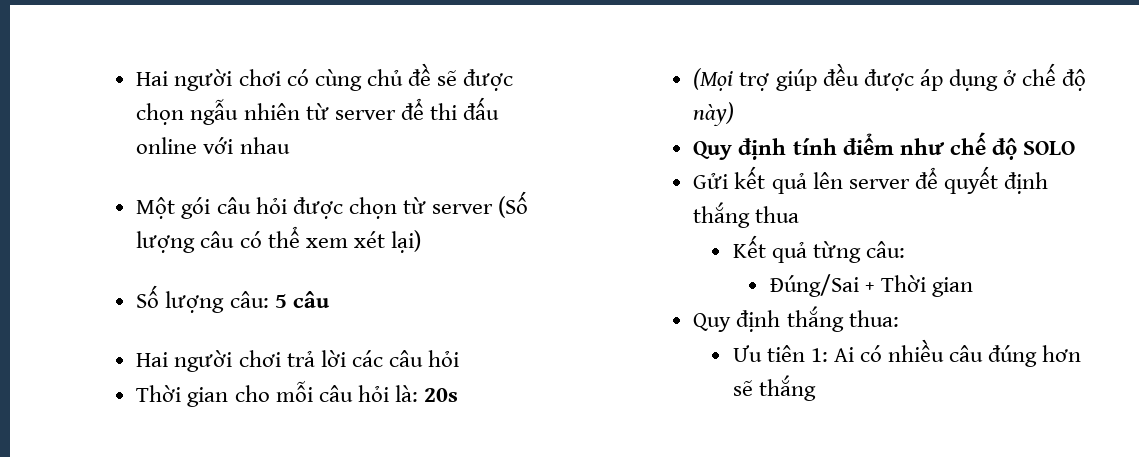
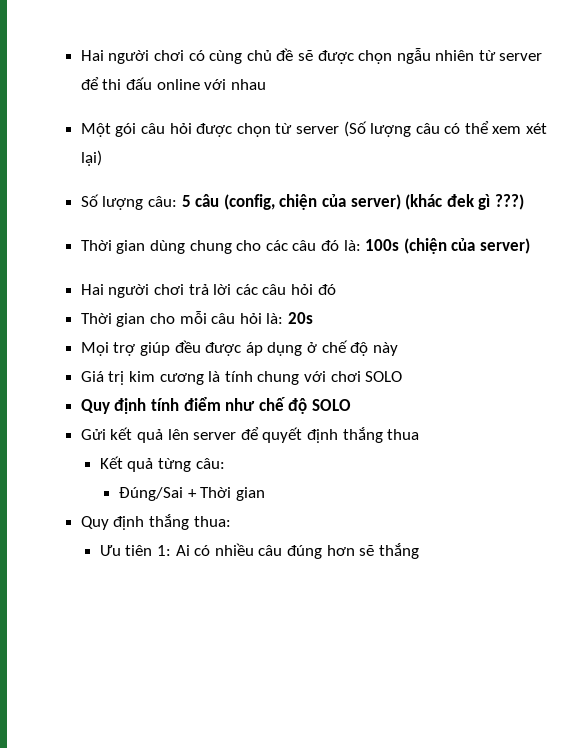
(330, 299) none -> [223,194,524,210] [80,238,530,254] (config, chiện của server) (khác đek gì ???) // Thời gian dùng chung cho các câu đó là: 100s (chiện của server)
(459, 358) none -> [317,284,336,295] đó
[693,68,734,91] (Mọi -> [80,342,109,356] Mọi
[693,102,735,126] này) -> [372,342,398,356] [80,371,403,385] này // Giá trị kim cương là tính chung với chơi SOLO

